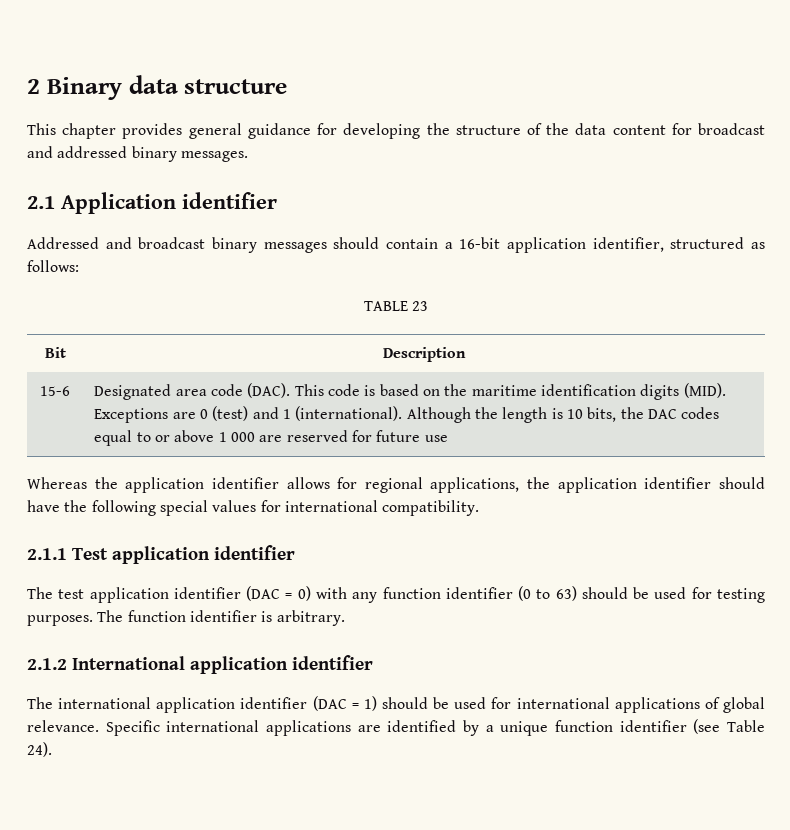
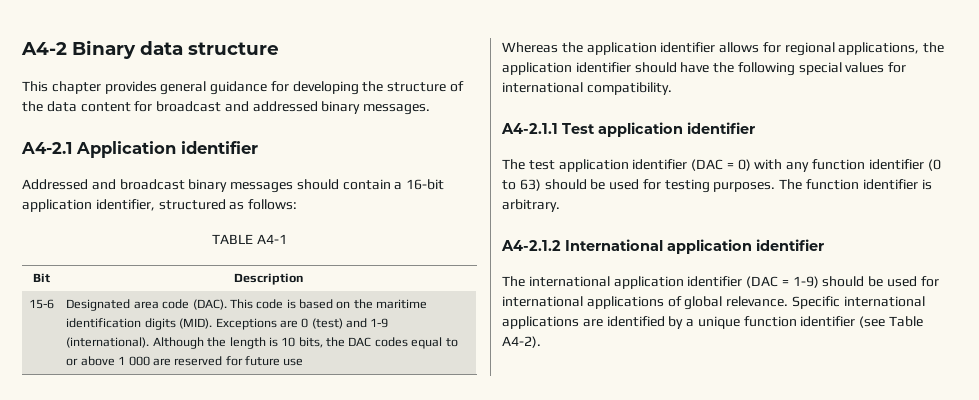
[27,79,40,94] 2 -> [21,42,67,55] A4-2
[27,196,55,209] 2.1 -> [21,142,72,154] A4-2.1
[412,301,429,311] 23 -> [256,234,287,244] A4-1
[282,409,291,419] 1 -> [370,318,389,328] 1-9
[27,548,67,560] 2.1.1 -> [501,123,558,134] A4-2.1.1
[27,658,67,670] 2.1.2 -> [501,240,561,251] A4-2.1.2
[363,696,377,711] 1) -> [792,276,819,288] 1-9)
[27,742,52,757] 24). -> [502,336,541,348] A4-2).

